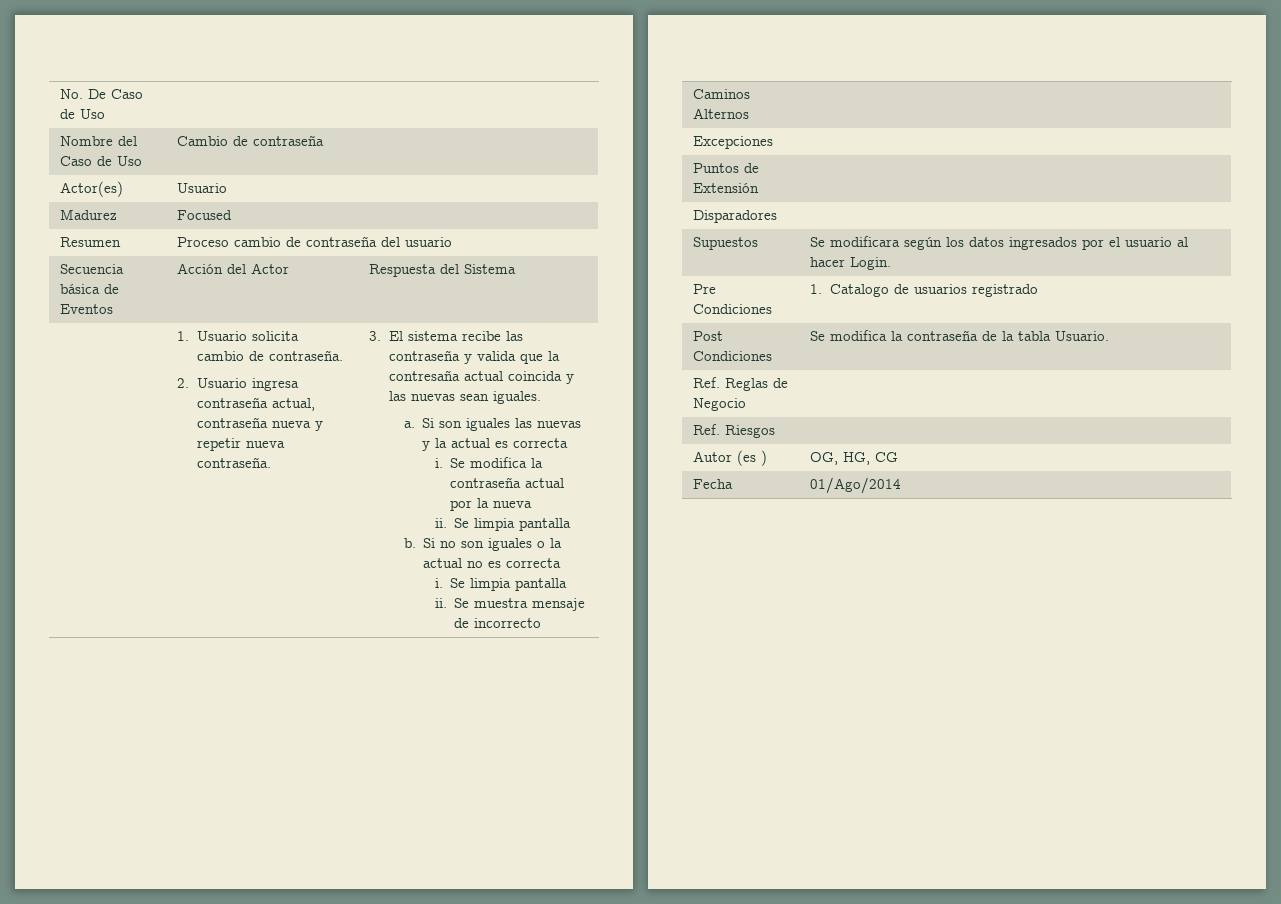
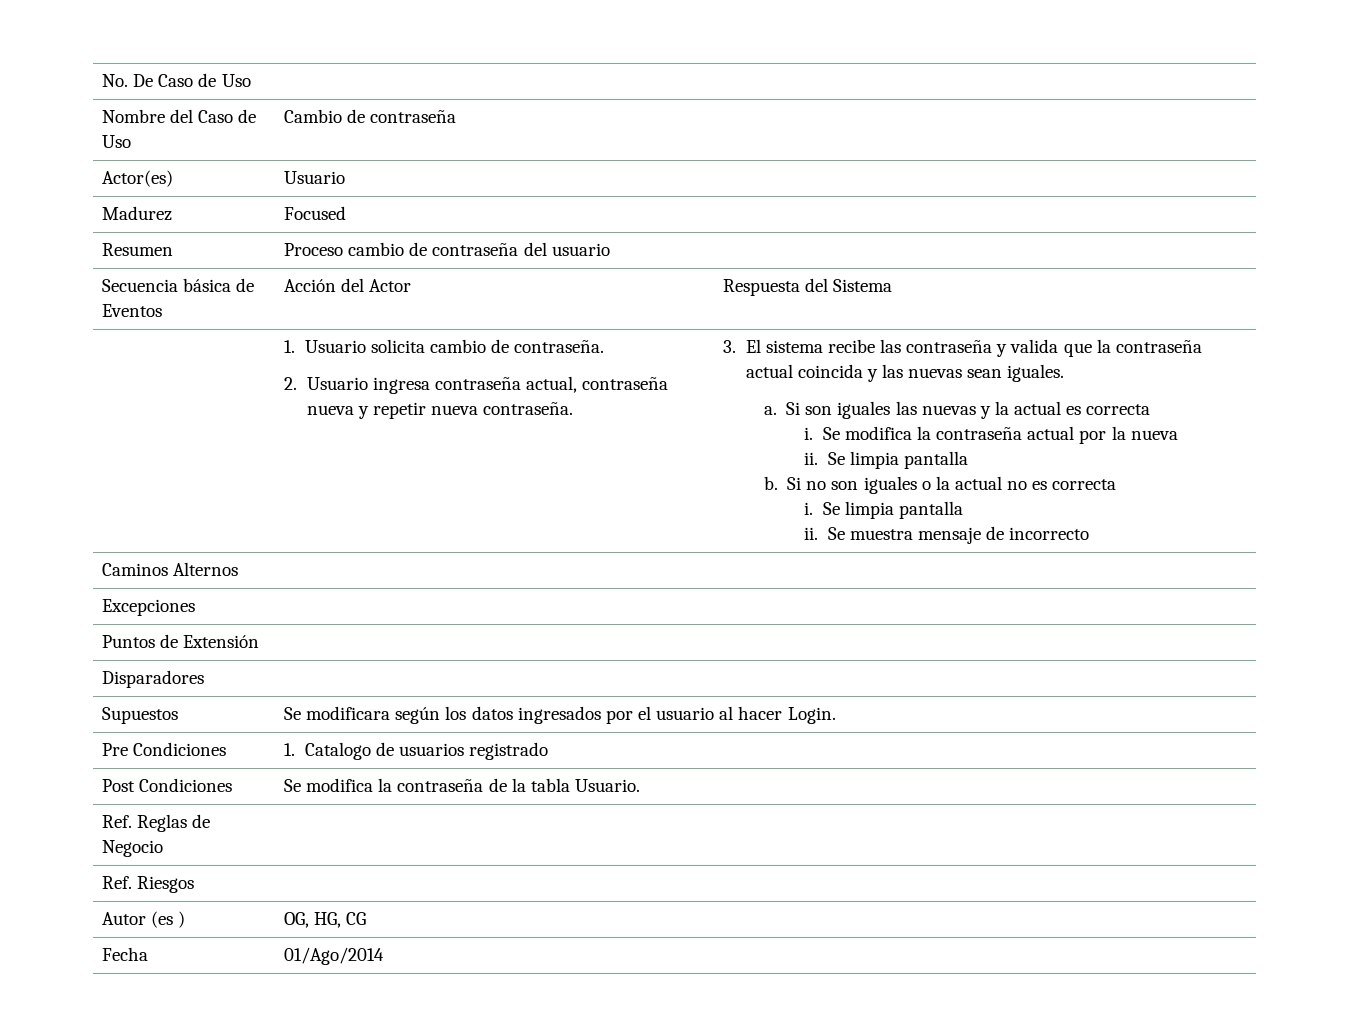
[388,370,460,381] contresaña -> [1115,340,1202,353] contraseña

